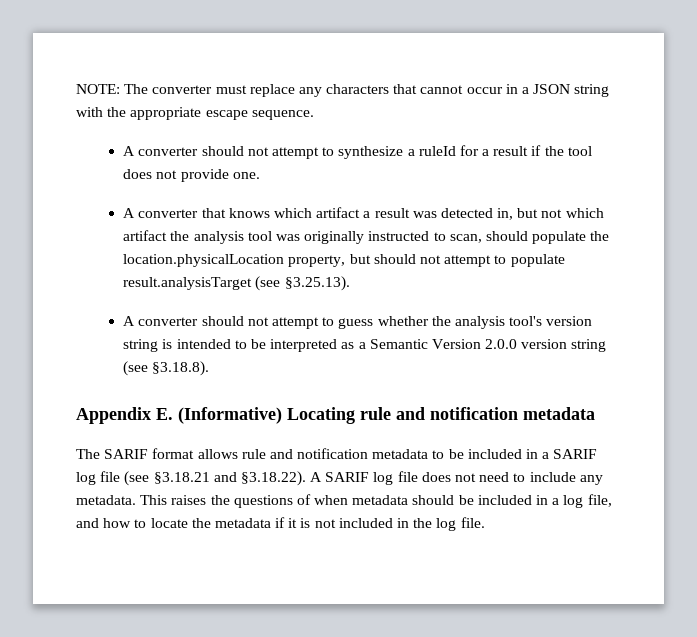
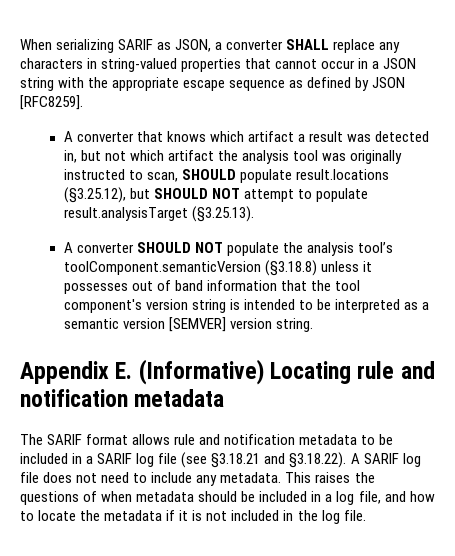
[76,84,390,97] NOTE: The converter must replace any characters -> [20,39,401,53] [20,58,242,72] When serializing SARIF as JSON, a converter SHALL replace any characters in string-valued properties
[251,110,314,120] [123,145,592,159] [123,169,260,182] sequence. // A converter should not attempt to synthesize a ruleId for a result if the tool does not provide one. -> [229,77,406,91] [20,95,83,110] sequence as defined by JSON [RFC8259].
[485,231,610,244] [123,254,441,267] should populate the location.physicalLocation property, but should not -> [182,169,390,183] [63,187,241,203] SHOULD populate result.locations (§3.25.12), but SHOULD NOT
[255,276,350,291] [123,316,543,329] (see §3.25.13). // A converter should not attempt to guess whether the analysis tool's -> [191,206,254,222] [63,242,394,256] [63,260,373,276] [63,280,361,294] [63,299,142,313] (§3.25.13). // A converter SHOULD NOT populate the analysis tool’s toolComponent.semanticVersion (§3.18.8) unless it possesses out of band information that the tool component's
[369,339,607,352] [123,361,210,376] Semantic Version 2.0.0 version string (see §3.18.8). -> [63,317,314,332] semantic version [SEMVER] version string.

